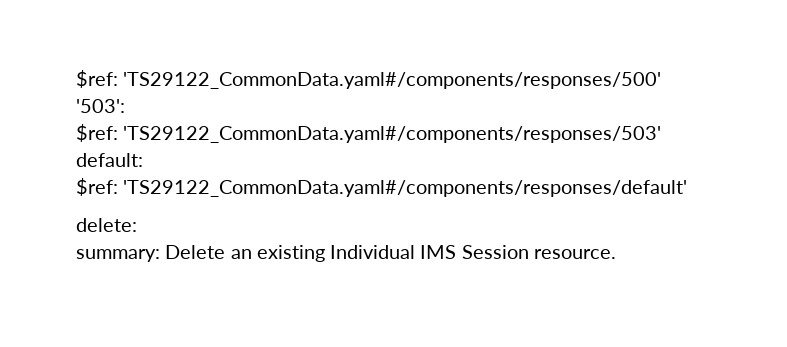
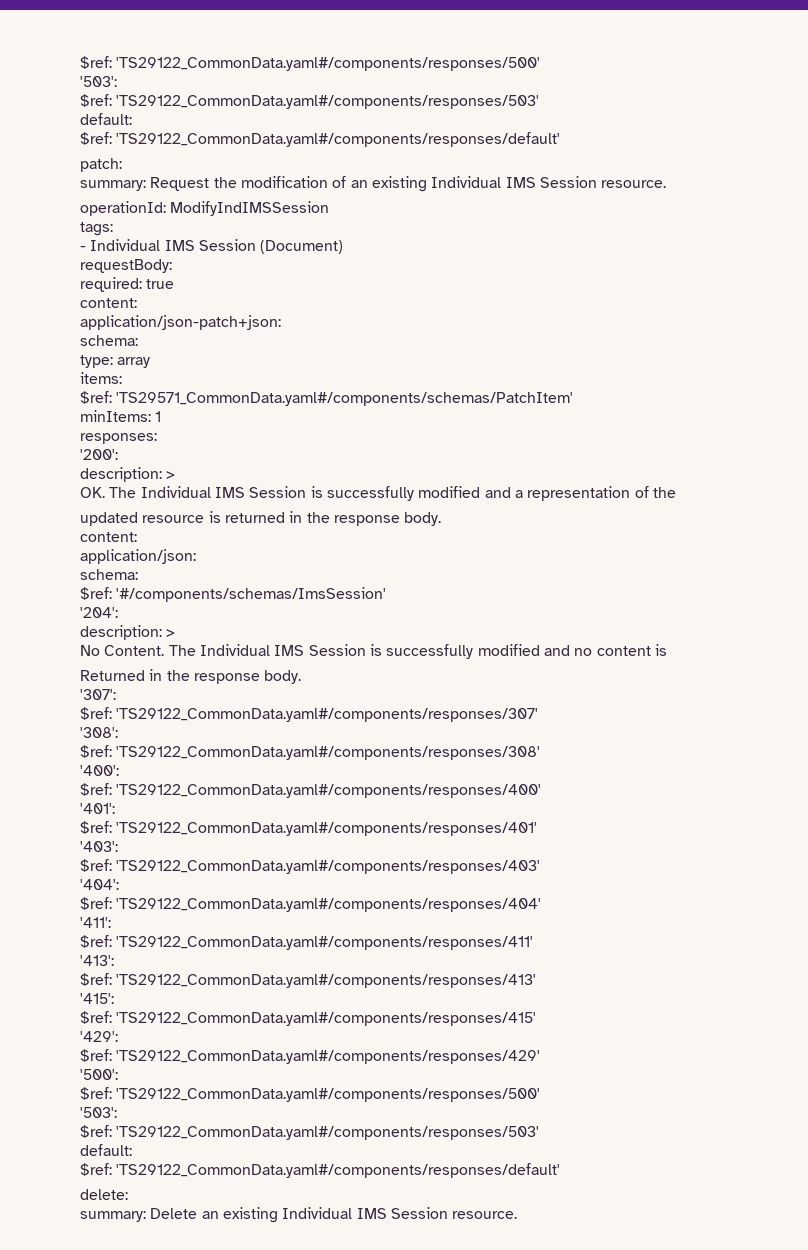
[76,70,662,89] [76,99,125,113] [76,124,662,143] [76,153,143,167] [76,178,688,197] $ref: 'TS29122_CommonData.yaml#/components/responses/500' // '503': // $ref: 'TS29122_CommonData.yaml#/components/responses/503' // default: // $ref: 'TS29122_CommonData.yaml#/components/responses/default' -> [80,56,541,71] [80,76,117,87] [80,94,540,109] [80,113,132,125] [80,132,561,147] [80,158,122,172] [80,176,667,192] [80,201,330,216] [80,222,113,236] [80,239,344,254] [80,259,172,273] [80,277,175,292] [80,298,137,308] [80,315,281,330] [80,335,138,346] [80,355,151,368] [80,372,122,384] [80,391,574,406] [80,410,162,422] [80,433,157,444] [80,449,118,460] [80,467,176,482] [80,486,676,501] [80,511,442,526] [80,532,137,542] [80,549,196,564] [80,569,138,580] [80,587,387,602] [80,607,118,618] [80,625,176,640] [80,644,667,659] [80,669,302,684] [80,689,116,700] [80,707,539,722] [80,727,118,738] [80,745,541,760] [80,765,119,776] [80,783,542,798] [80,803,115,814] [80,821,538,836] [80,841,118,852] [80,859,541,874] [80,879,119,890] [80,897,542,912] [80,917,111,928] [80,935,534,950] [80,955,114,966] [80,973,537,988] [80,993,114,1004] [80,1011,537,1026] [80,1031,118,1042] [80,1049,541,1064] [80,1069,118,1080] [80,1087,541,1102] [80,1107,117,1118] [80,1125,540,1140] [80,1144,132,1156] [80,1163,561,1178] $ref: 'TS29122_CommonData.yaml#/components/responses/500' // '503': // $ref: 'TS29122_CommonData.yaml#/components/responses/503' // default: // $ref: 'TS29122_CommonData.yaml#/components/responses/default' // patch: // summary: Request the modification of an existing Individual IMS Session resource. // operationId: ModifyIndIMSSession // tags: // - Individual IMS Session (Document) // requestBody: // required: true // content: // application/json-patch+json: // schema: // type: array // items: // $ref: 'TS29571_CommonData.yaml#/components/schemas/PatchItem' // minItems: 1 // responses: // '200': // description: > // OK. The Individual IMS Session is successfully modified and a representation of the // updated resource is returned in the response body. // content: // application/json: // schema: // $ref: '#/components/schemas/ImsSession' // '204': // description: > // No Content. The Individual IMS Session is successfully modified and no content is // Returned in the response body. // '307': // $ref: 'TS29122_CommonData.yaml#/components/responses/307' // '308': // $ref: 'TS29122_CommonData.yaml#/components/responses/308' // '400': // $ref: 'TS29122_CommonData.yaml#/components/responses/400' // '401': // $ref: 'TS29122_CommonData.yaml#/components/responses/401' // '403': // $ref: 'TS29122_CommonData.yaml#/components/responses/403' // '404': // $ref: 'TS29122_CommonData.yaml#/components/responses/404' // '411': // $ref: 'TS29122_CommonData.yaml#/components/responses/411' // '413': // $ref: 'TS29122_CommonData.yaml#/components/responses/413' // '415': // $ref: 'TS29122_CommonData.yaml#/components/responses/415' // '429': // $ref: 'TS29122_CommonData.yaml#/components/responses/429' // '500': // $ref: 'TS29122_CommonData.yaml#/components/responses/500' // '503': // $ref: 'TS29122_CommonData.yaml#/components/responses/503' // default: // $ref: 'TS29122_CommonData.yaml#/components/responses/default'

